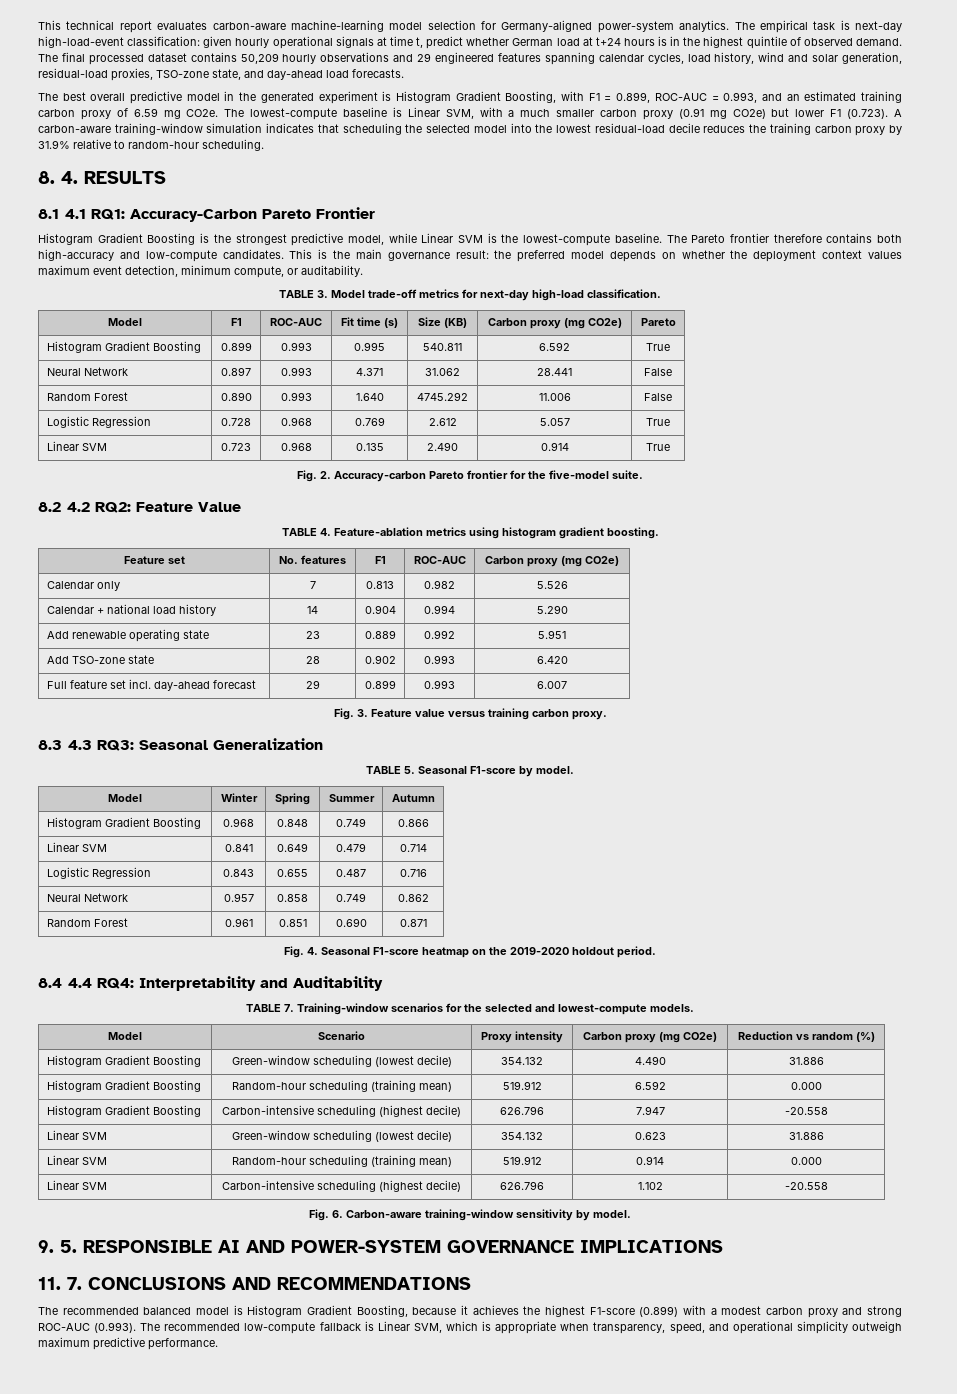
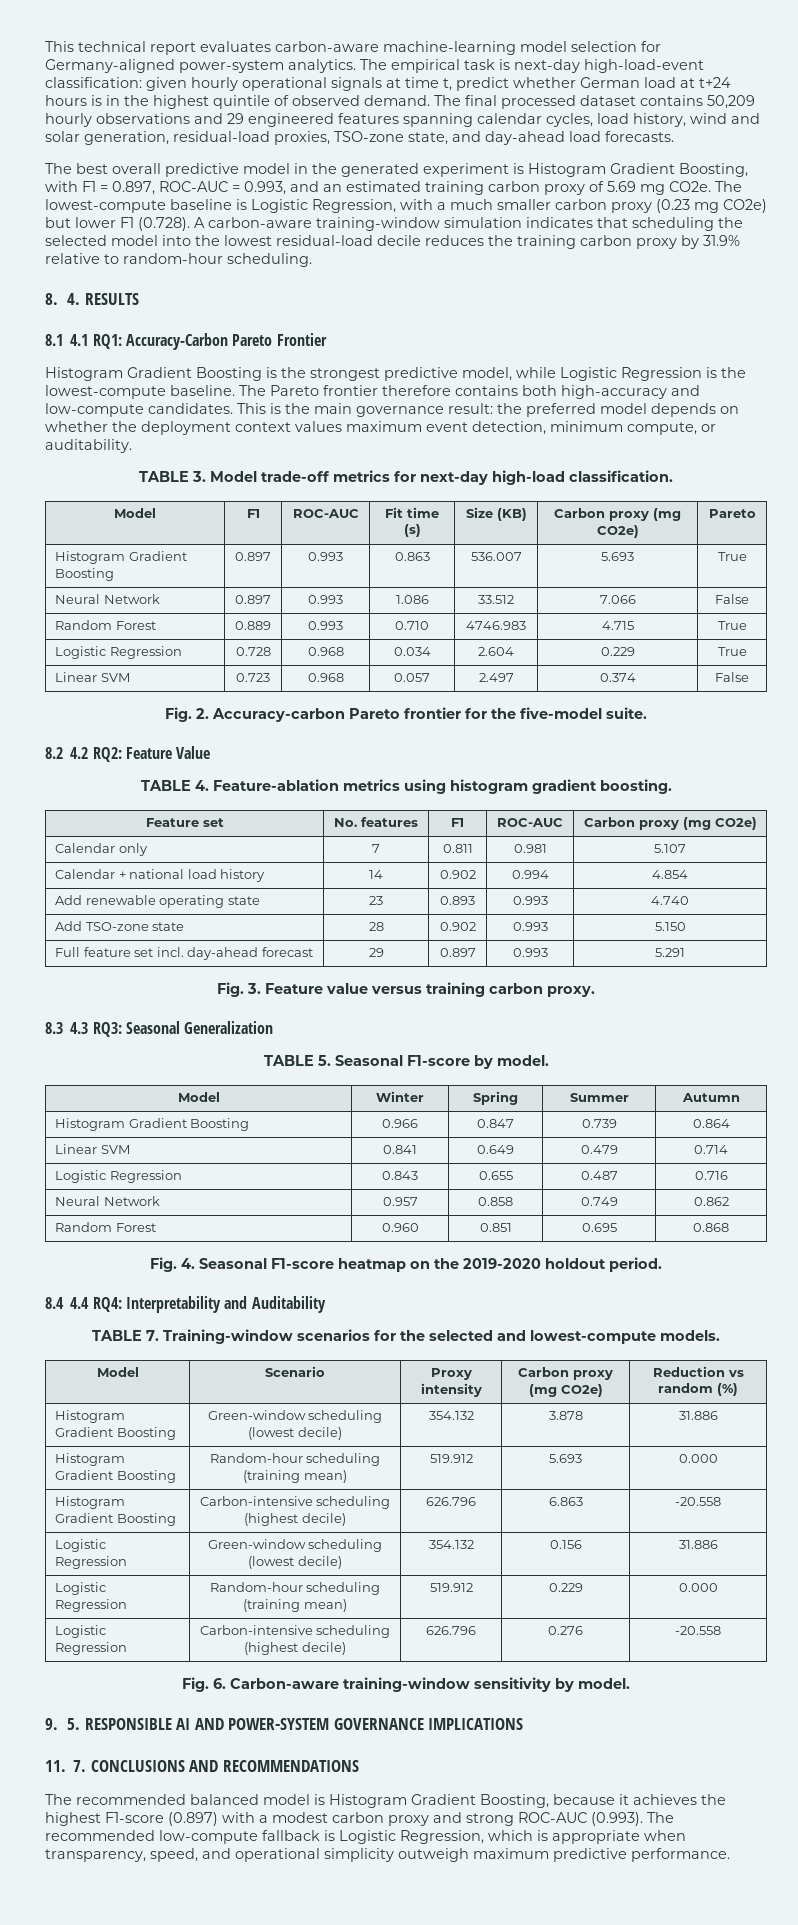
[616,92,651,103] 0.899, -> [112,181,155,195] 0.897,
[133,108,158,117] 6.59 -> [607,181,636,192] 5.69
[407,107,474,119] Linear SVM, -> [251,199,396,213] Logistic Regression,
[678,108,704,119] (0.91 -> [656,199,690,213] (0.23
[847,109,889,119] (0.723). -> [138,217,190,231] (0.728).
[421,233,483,243] Linear SVM -> [560,367,702,381] Logistic Regression
[220,342,252,351] [280,342,312,351] [354,342,385,351] [423,343,462,351] [539,342,570,351] 0.899 | 0.993 | 0.995 | 540.811 | 6.592 -> [235,552,271,561] [308,552,343,561] [394,552,430,561] [470,552,522,561] [601,552,634,561] 0.897 | 0.993 | 0.863 | 536.007 | 5.693
[356,368,383,376] [425,368,460,376] [537,368,572,376] 4.371 | 31.062 | 28.441 -> [395,595,429,604] [478,595,514,604] [599,595,636,604] 1.086 | 33.512 | 7.066
[220,392,252,401] [280,392,312,401] [355,393,384,401] [417,392,468,401] [538,393,571,401] [644,393,672,401] 0.890 | 0.993 | 1.640 | 4745.292 | 11.006 | False -> [235,621,271,630] [308,621,343,630] [395,621,429,630] [466,621,526,630] [601,621,634,630] [717,621,747,630] 0.889 | 0.993 | 0.710 | 4746.983 | 4.715 | True
[354,417,385,426] [428,418,457,426] [539,418,570,426] 0.769 | 2.612 | 5.057 -> [393,647,431,656] [478,647,514,656] [600,647,635,656] 0.034 | 2.604 | 0.229
[355,443,384,451] [427,442,458,451] [540,442,569,451] [646,443,670,451] 0.135 | 2.490 | 0.914 | True -> [394,673,430,682] [478,673,514,682] [599,673,636,682] [715,672,749,682] 0.057 | 2.497 | 0.374 | False
[366,581,394,589] [424,580,455,589] [536,581,568,589] 0.813 | 0.982 | 5.526 -> [442,844,473,853] [513,844,547,853] [654,844,686,853] 0.811 | 0.981 | 5.107
[364,605,396,614] 0.904 -> [439,870,476,879] 0.902
[536,605,568,614] 5.290 -> [652,870,688,879] 4.854
[364,630,396,639] [424,630,455,639] [538,630,566,639] 0.889 | 0.992 | 5.951 -> [440,896,475,905] [512,896,548,905] [651,896,689,905] 0.893 | 0.993 | 4.740
[536,656,568,664] 6.420 -> [654,922,686,931] 5.150
[364,680,396,689] [424,680,455,689] [537,681,567,689] 0.899 | 0.993 | 6.007 -> [439,948,476,957] [512,948,548,957] [655,948,685,957] 0.897 | 0.993 | 5.291
[223,818,254,827] [277,819,308,827] [336,818,366,827] [397,819,429,827] 0.968 | 0.848 | 0.749 | 0.866 -> [382,1119,418,1128] [477,1119,514,1128] [581,1119,617,1128] [692,1119,730,1128] 0.966 | 0.847 | 0.739 | 0.864
[224,918,253,927] 0.961 -> [381,1223,419,1232] 0.960
[335,918,367,927] [399,919,427,927] 0.690 | 0.871 -> [581,1223,617,1232] [693,1223,729,1232] 0.695 | 0.868
[634,1056,666,1065] 4.490 -> [548,1411,583,1420] 3.878
[634,1081,666,1090] 6.592 -> [549,1454,582,1463] 5.693
[635,1106,665,1115] [784,1107,828,1115] [46,1130,107,1140] [231,1130,452,1142] [501,1132,543,1140] [634,1132,666,1140] [788,1132,824,1140] [46,1155,107,1165] [231,1155,452,1167] [502,1156,542,1165] [636,1156,664,1165] [790,1157,822,1165] [46,1180,107,1190] [222,1180,461,1192] [500,1181,544,1190] [637,1182,663,1190] 7.947 | -20.558 // Linear SVM | Green-window scheduling (lowest decile) | 354.132 | 0.623 | 31.886 // Linear SVM | Random-hour scheduling (training mean) | 519.912 | 0.914 | 0.000 // Linear SVM | Carbon-intensive scheduling (highest decile) | 626.796 | 1.102 -> [548,1497,583,1506] [675,1497,721,1506] [55,1539,107,1552] [55,1556,128,1569] [207,1539,383,1552] [248,1556,342,1569] [428,1540,474,1549] [549,1540,582,1549] [678,1540,718,1549] [55,1582,107,1595] [55,1599,128,1612] [209,1582,381,1595] [243,1599,347,1612] [429,1583,473,1592] [548,1583,583,1592] [678,1583,718,1592] [55,1625,107,1638] [55,1642,128,1655] [199,1625,391,1638] [244,1642,346,1655] [426,1626,476,1635] [548,1626,583,1635] 6.863 | -20.558 // Logistic Regression | Green-window scheduling (lowest decile) | 354.132 | 0.156 | 31.886 // Logistic Regression | Random-hour scheduling (training mean) | 519.912 | 0.229 | 0.000 // Logistic Regression | Carbon-intensive scheduling (highest decile) | 626.796 | 0.276
[639,1306,679,1317] (0.899) -> [168,1812,218,1826] (0.897)
[377,1321,442,1333] Linear SVM, -> [339,1830,484,1844] Logistic Regression,

